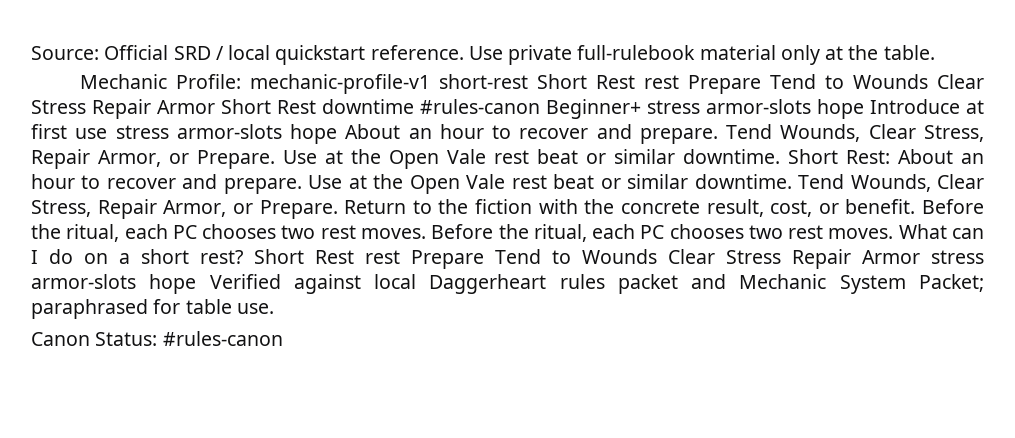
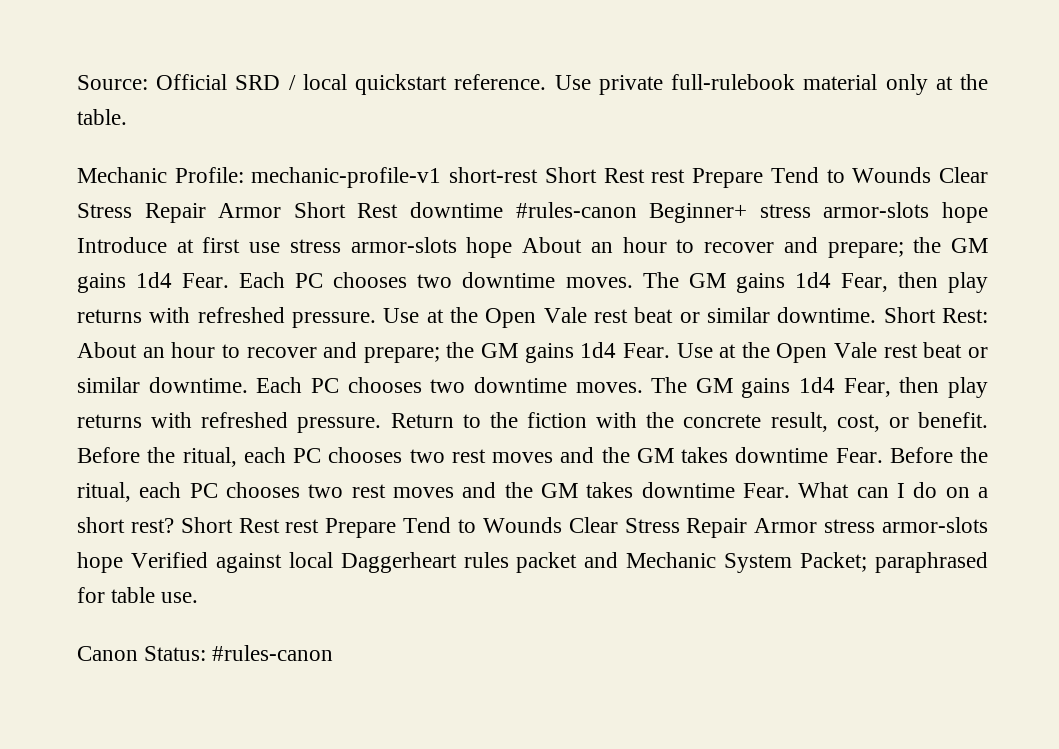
[639,124,984,144] [31,149,275,169] prepare. Tend Wounds, Clear Stress, Repair Armor, or Prepare. -> [827,237,989,258] [77,272,988,293] [77,307,376,328] prepare; the GM gains 1d4 Fear. Each PC chooses two downtime moves. The GM gains 1d4 Fear, then play returns with refreshed pressure.
[223,178,302,194] prepare. -> [363,342,670,363] prepare; the GM gains 1d4 Fear.
[798,174,985,192] [31,199,338,219] Tend Wounds, Clear Stress, Repair Armor, or Prepare. -> [256,377,988,398] [77,412,382,433] Each PC chooses two downtime moves. The GM gains 1d4 Fear, then play returns with refreshed pressure.
[360,224,894,242] moves. Before the ritual, each PC chooses two rest moves. -> [492,447,988,463] [77,482,790,502] moves and the GM takes downtime Fear. Before the ritual, each PC chooses two rest moves and the GM takes downtime Fear.

